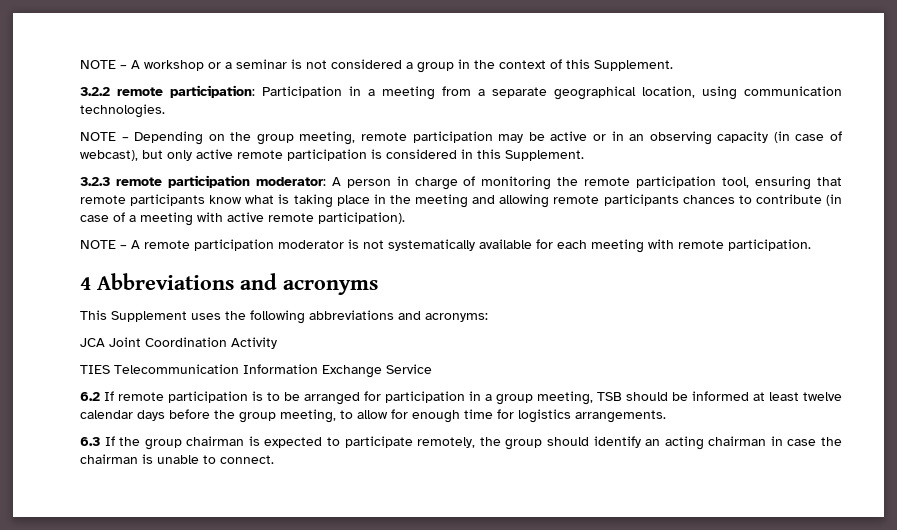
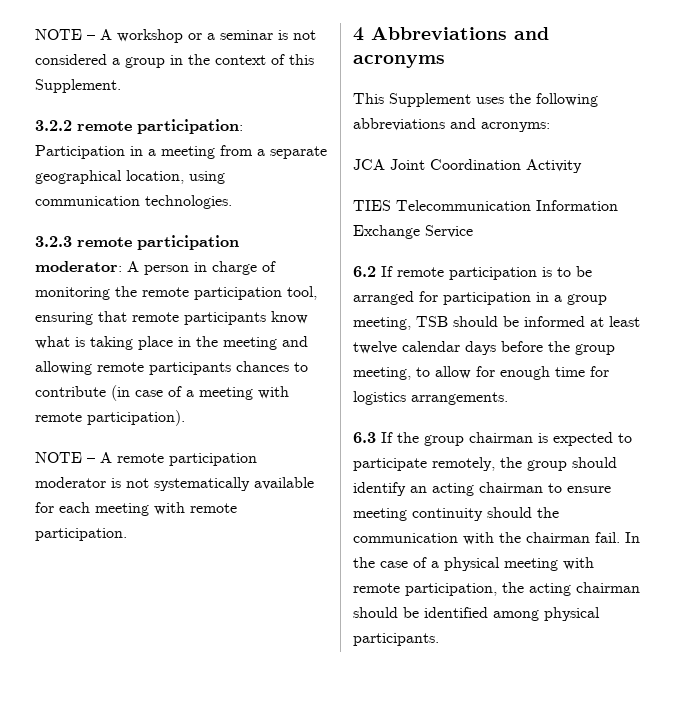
[80,131,842,145] [80,149,584,161] // NOTE – Depending on the group meeting, remote participation may be active or in an observing capacity (in case of webcast), but only active remote participation is considered in this Supplement. -> (232, 202) none
[227,212,264,222] active -> (289, 392) none
[770,436,842,446] [80,454,274,464] in case the chairman is unable to connect. -> [548,483,611,493] [353,507,559,521] [353,532,640,545] [353,557,594,571] [353,582,640,596] [353,607,600,621] [353,633,439,646] to ensure meeting continuity should the communication with the chairman fail. In the case of a physical meeting with remote participation, the acting chairman should be identified among physical participants.

